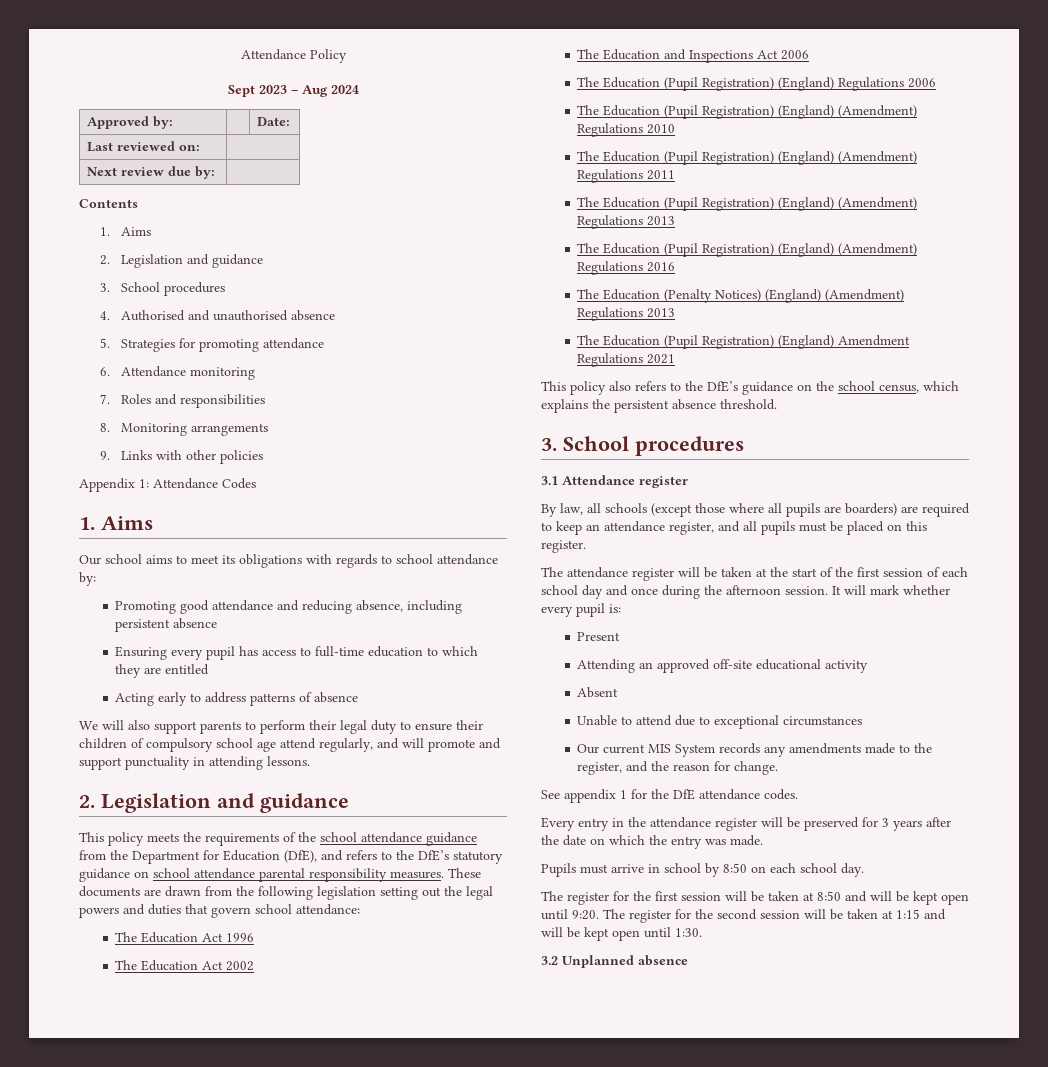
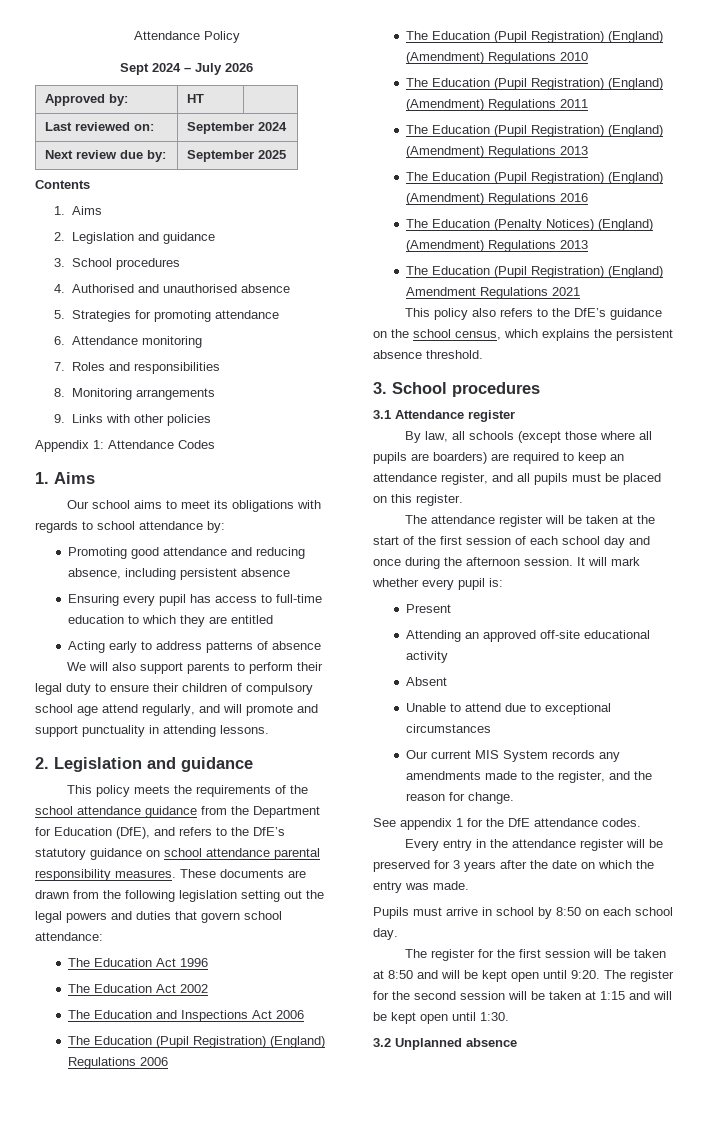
[258,85,359,97] 2023 – Aug 2024 -> [152,63,253,75] 2024 – July 2026
[256,117,290,126] | Date: -> [186,94,204,103] HT |
(200, 148) none -> [186,122,287,134] September 2024
(215, 172) none -> [186,150,286,162] September 2025

